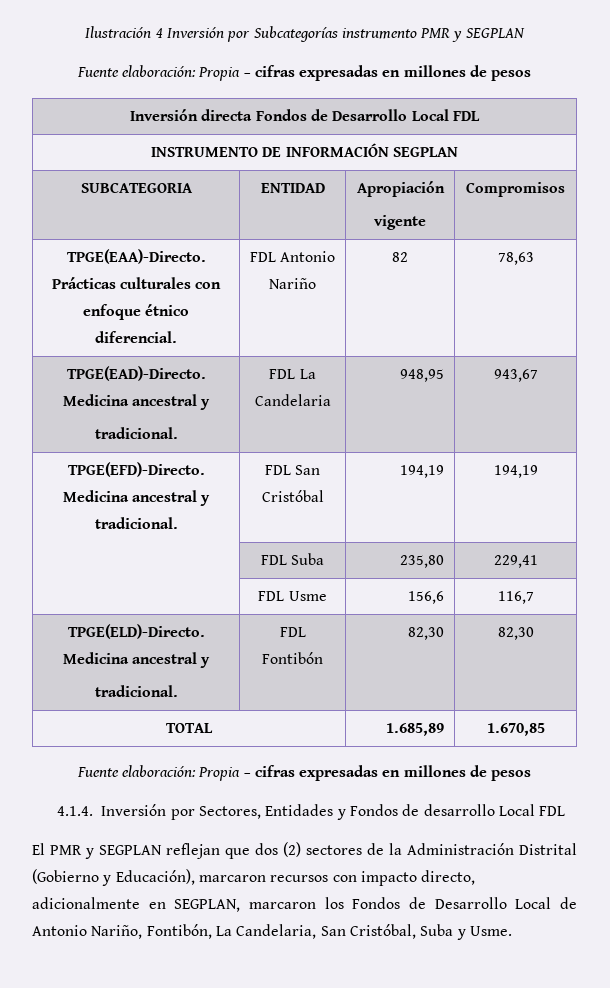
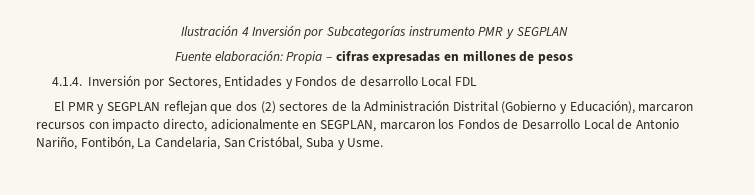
[130,109,480,121] [151,143,458,157] [80,182,193,193] [260,183,325,193] [356,181,445,197] [374,215,426,230] [466,182,565,197] [66,249,206,264] [51,277,222,289] [82,304,190,320] [95,331,177,343] [249,251,336,262] [269,278,316,289] [392,252,408,262] [497,252,534,265] [66,366,206,381] [62,394,211,410] [94,427,178,439] [269,369,316,379] [254,394,331,406] [400,369,445,382] [493,369,538,382] [67,462,205,477] [62,490,211,506] [94,517,178,529] [264,465,321,475] [261,490,324,502] [400,465,445,478] [493,465,538,478] [260,553,325,565] [400,555,445,568] [493,555,538,568] [258,591,327,601] [408,591,445,604] [497,591,534,604] [67,624,205,639] [62,652,211,668] [94,685,178,697] [279,627,306,637] [262,652,323,664] [408,627,445,640] [497,627,534,640] [166,723,213,733] [386,723,445,736] [486,723,545,736] [76,765,532,781] // Inversión directa Fondos de Desarrollo Local FDL // INSTRUMENTO DE INFORMACIÓN SEGPLAN // SUBCATEGORIA | ENTIDAD | Apropiación // vigente | Compromisos // TPGE(EAA)-Directo. Prácticas culturales con enfoque étnico diferencial. | FDL Antonio Nariño | 82 | 78,63 // TPGE(EAD)-Directo. Medicina ancestral y // tradicional. | FDL La Candelaria | 948,95 | 943,67 // TPGE(EFD)-Directo. Medicina ancestral y tradicional. | FDL San Cristóbal | 194,19 | 194,19 // | FDL Suba | 235,80 | 229,41 // | FDL Usme | 156,6 | 116,7 // TPGE(ELD)-Directo. Medicina ancestral y // tradicional. | FDL Fontibón | 82,30 | 82,30 // TOTAL | 1.685,89 | 1.670,85 // Fuente elaboración: Propia – cifras expresadas en millones de pesos -> (573, 59) none

